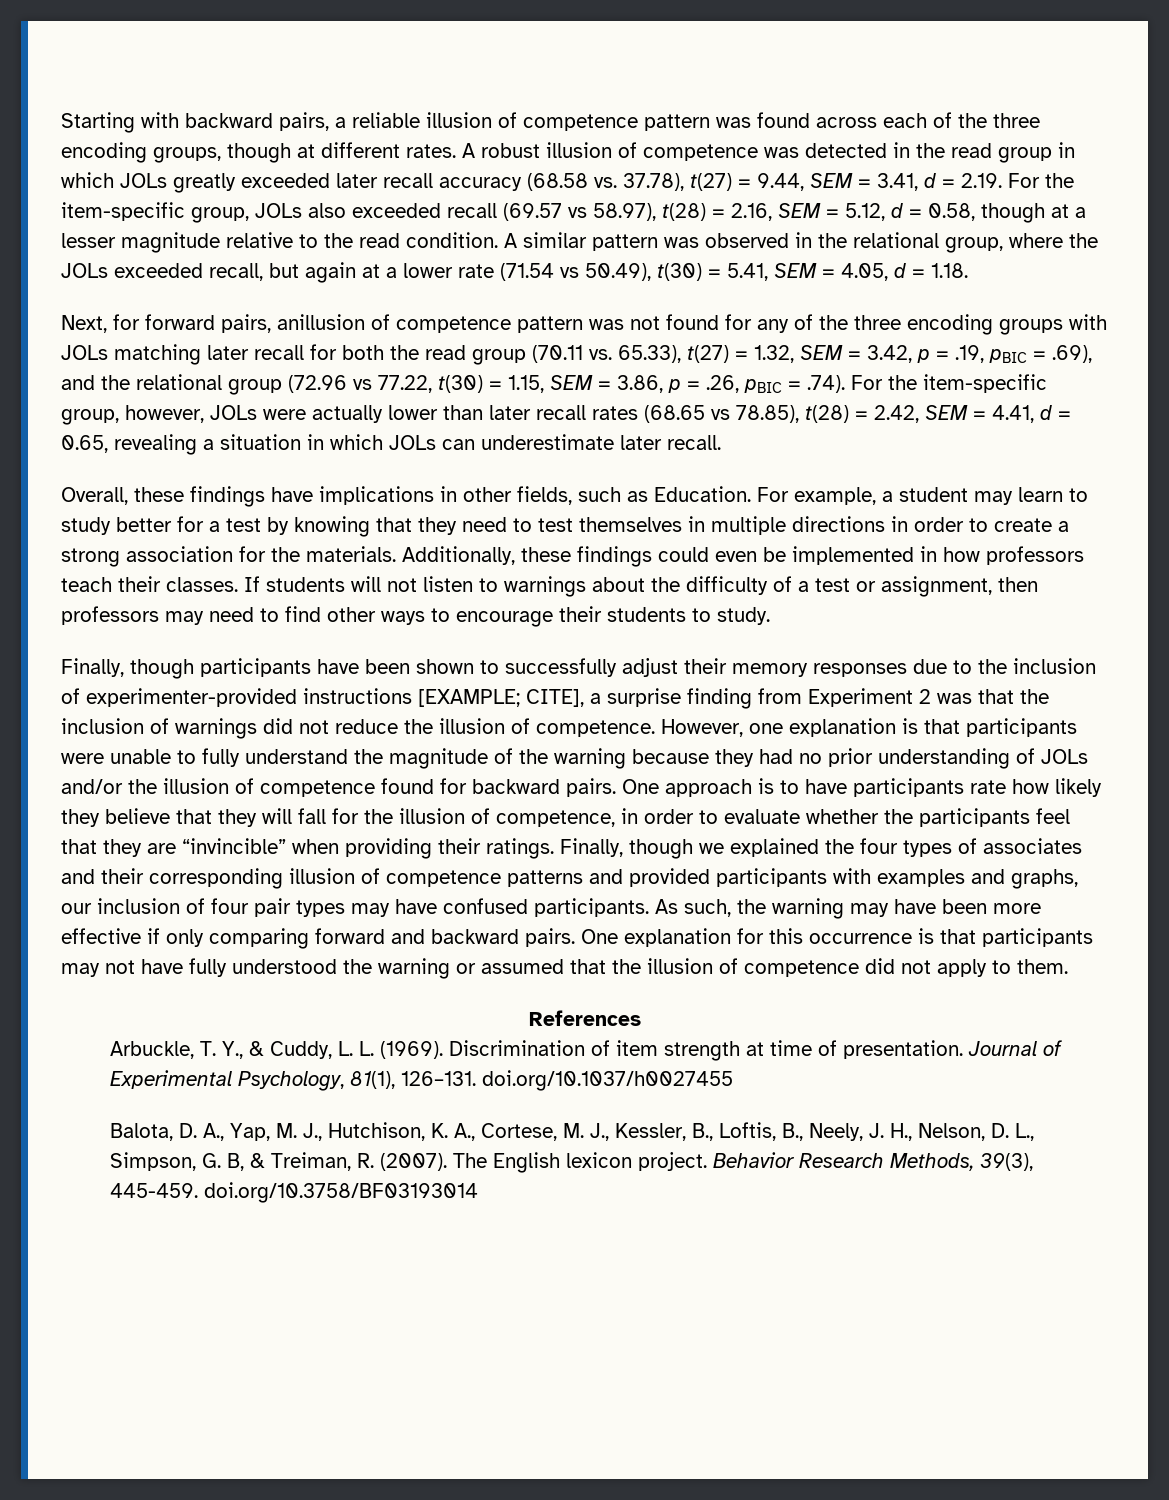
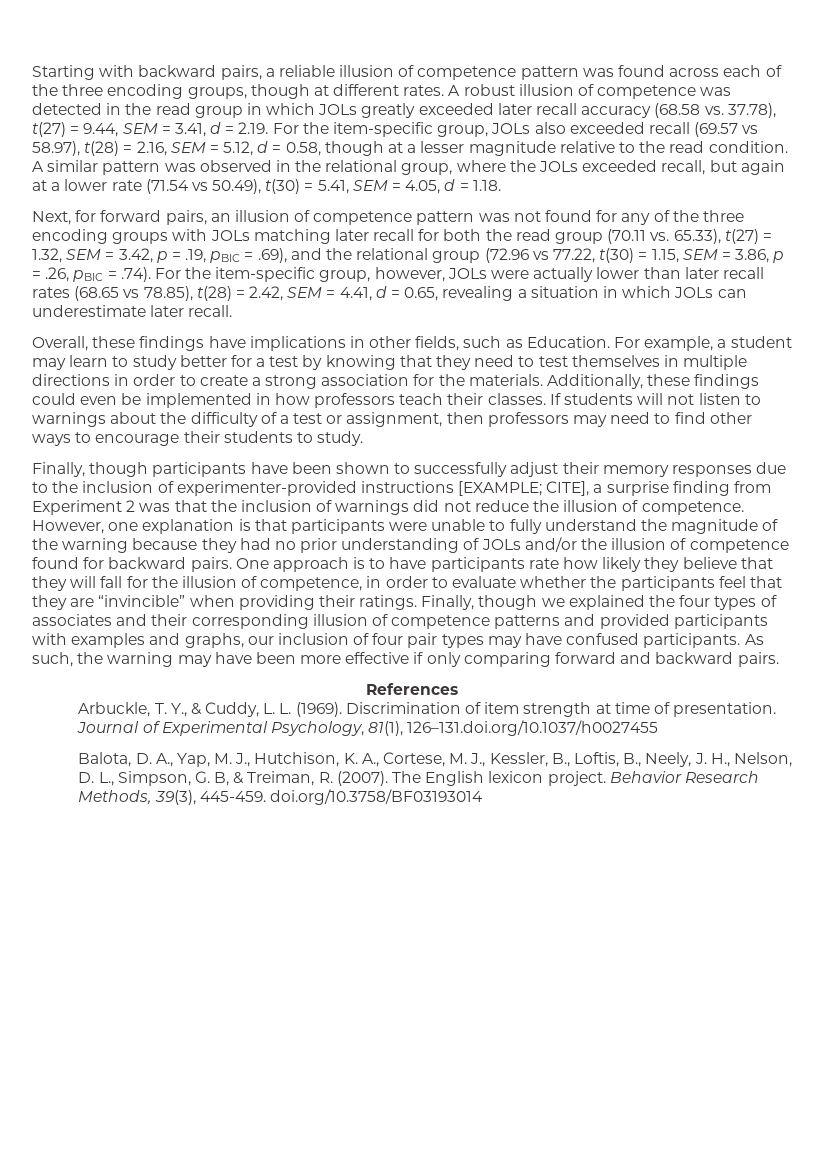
[277,314,365,330] anillusion -> [210,210,290,222] an illusion
[581,928,1093,947] [61,958,1068,979] One explanation for this occurrence is that participants may not have fully understood the warning or assumed that the illusion of competence did not apply to them. -> (779, 659) none
[401,1070,734,1091] 126–131. doi.org/10.1037/h0027455 -> [407,720,659,736] 126–131.doi.org/10.1037/h0027455

